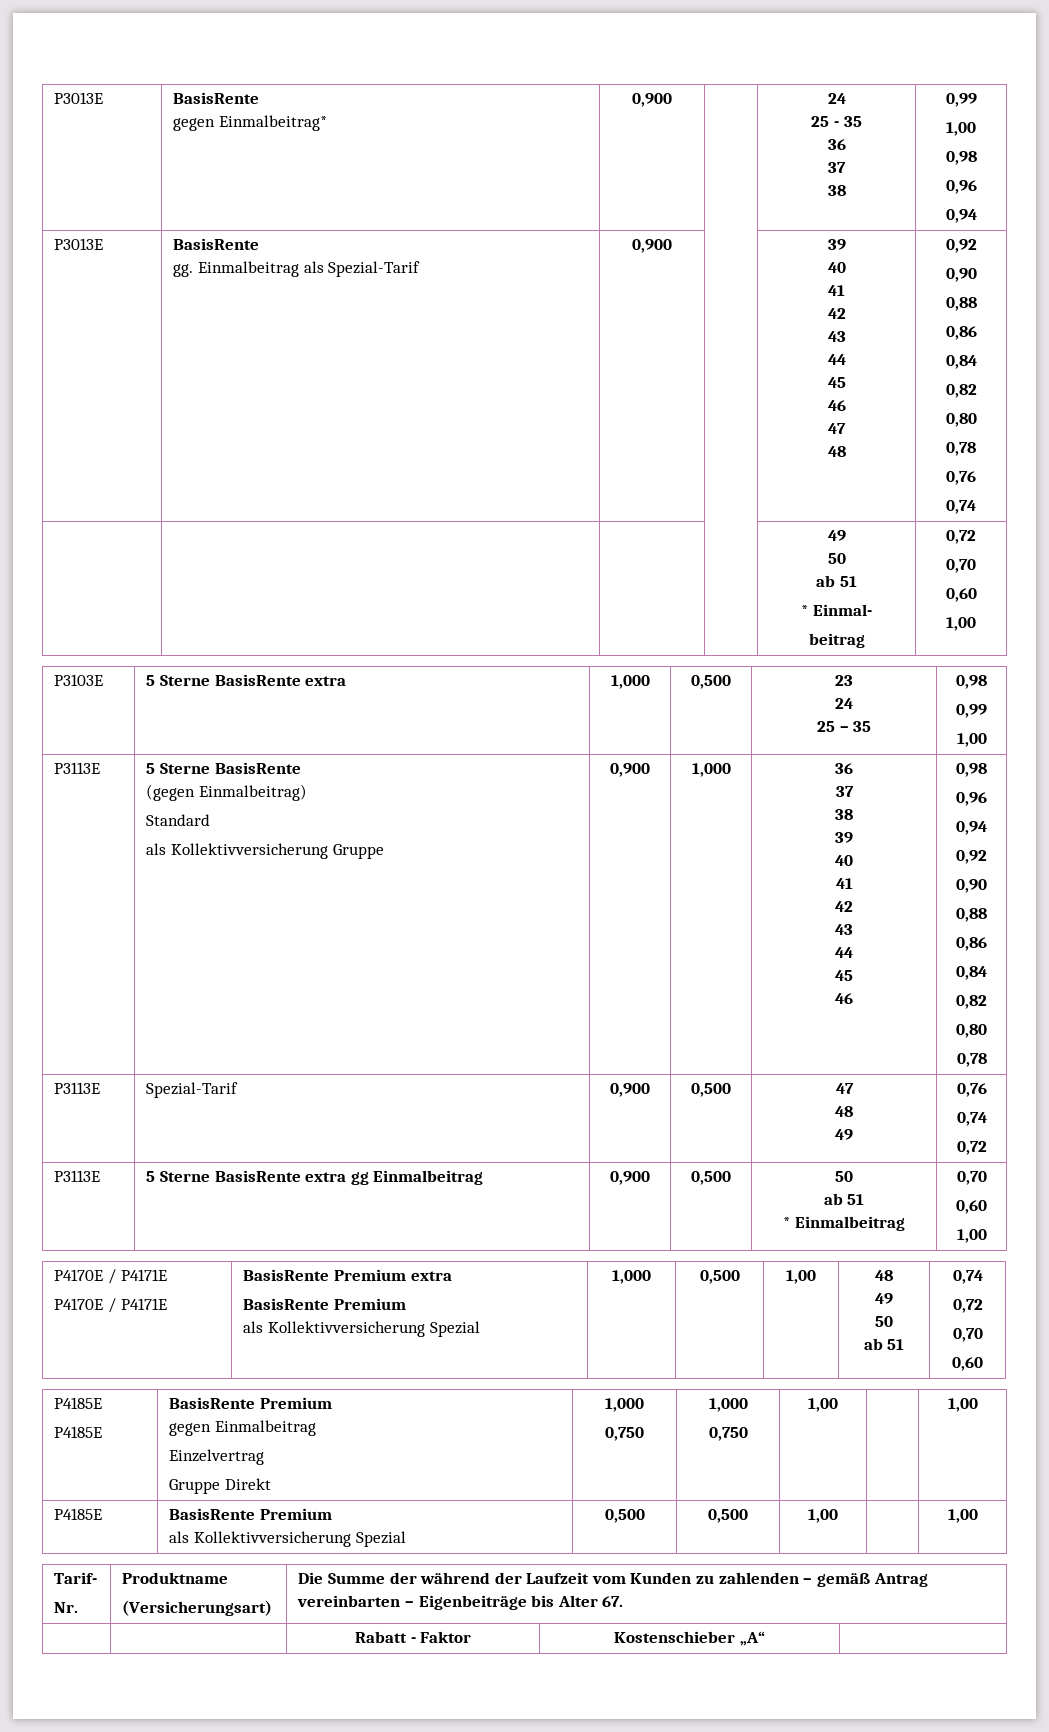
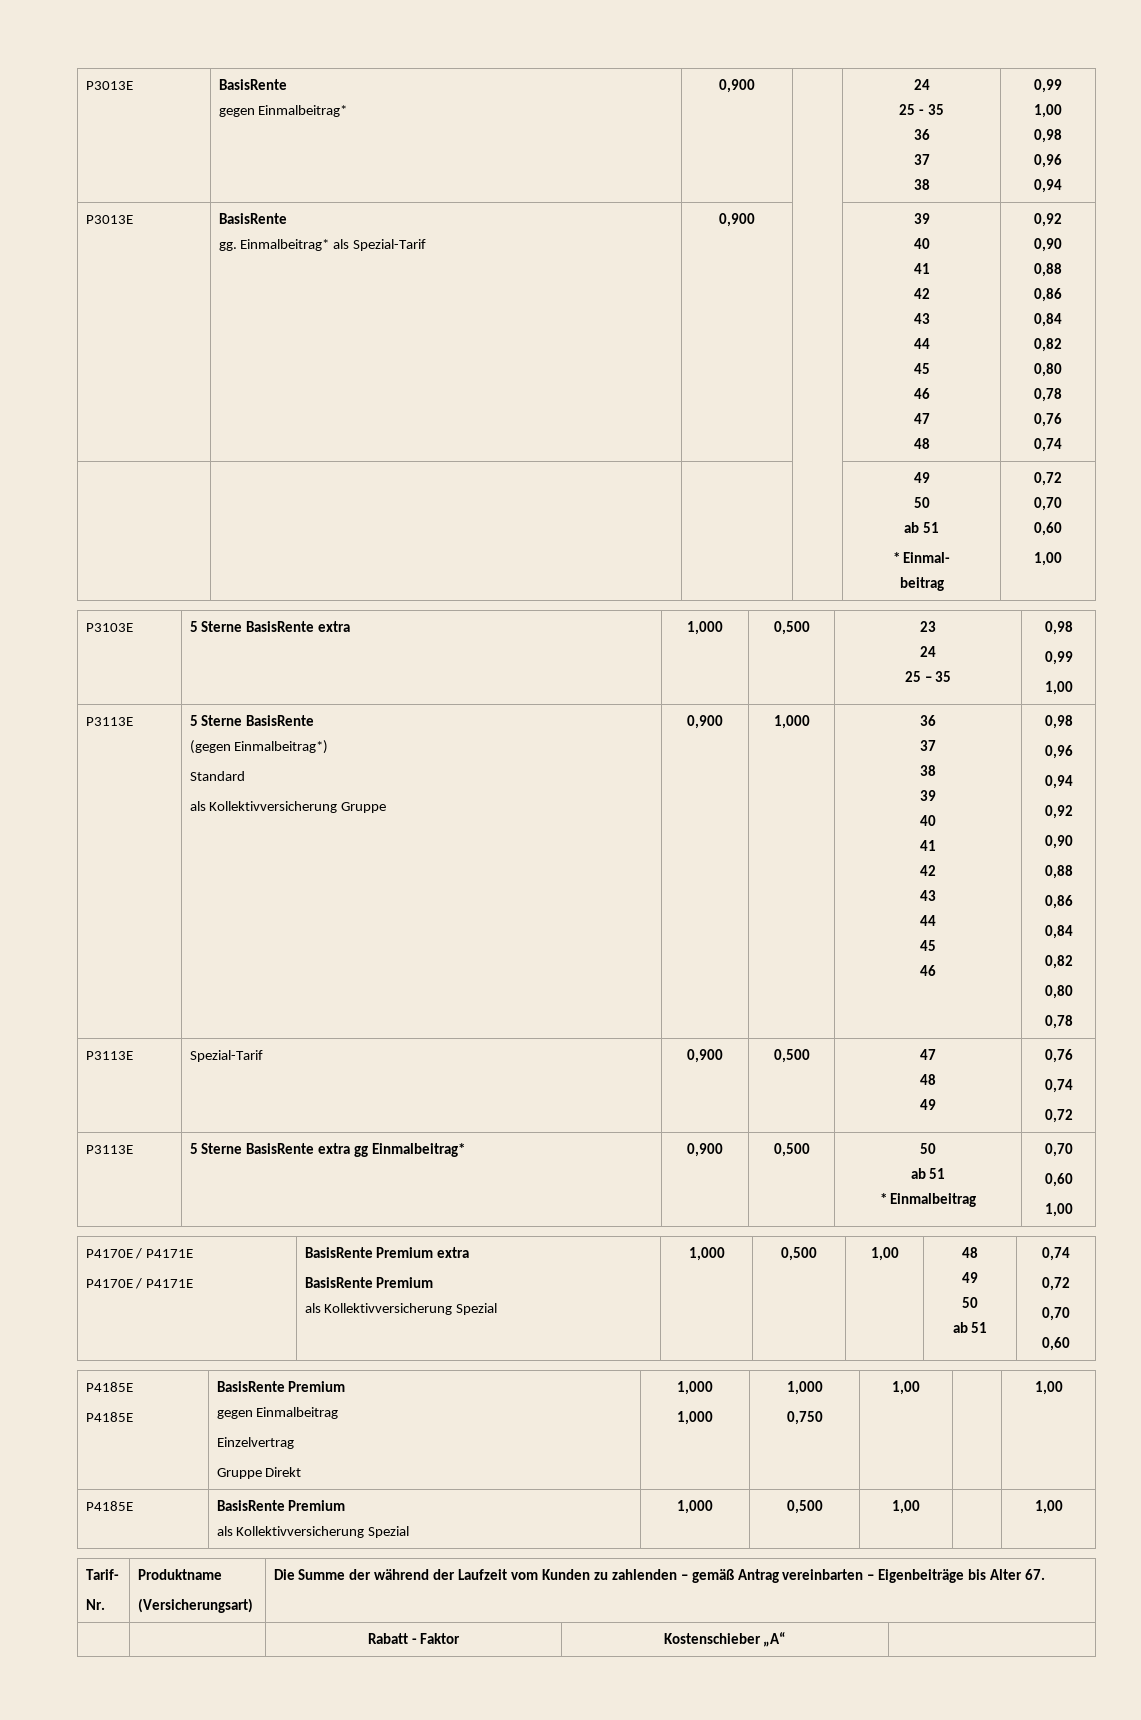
[197,261,299,277] Einmalbeitrag -> [240,239,330,251] Einmalbeitrag*
[198,784,307,801] Einmalbeitrag) -> [234,740,329,754] Einmalbeitrag*)
[373,1170,484,1185] Einmalbeitrag -> [372,1143,466,1157] Einmalbeitrag*
[605,1427,644,1441] 0,750 -> [677,1411,713,1425] 1,000
[604,1509,645,1523] 0,500 -> [677,1500,713,1514] 1,000

